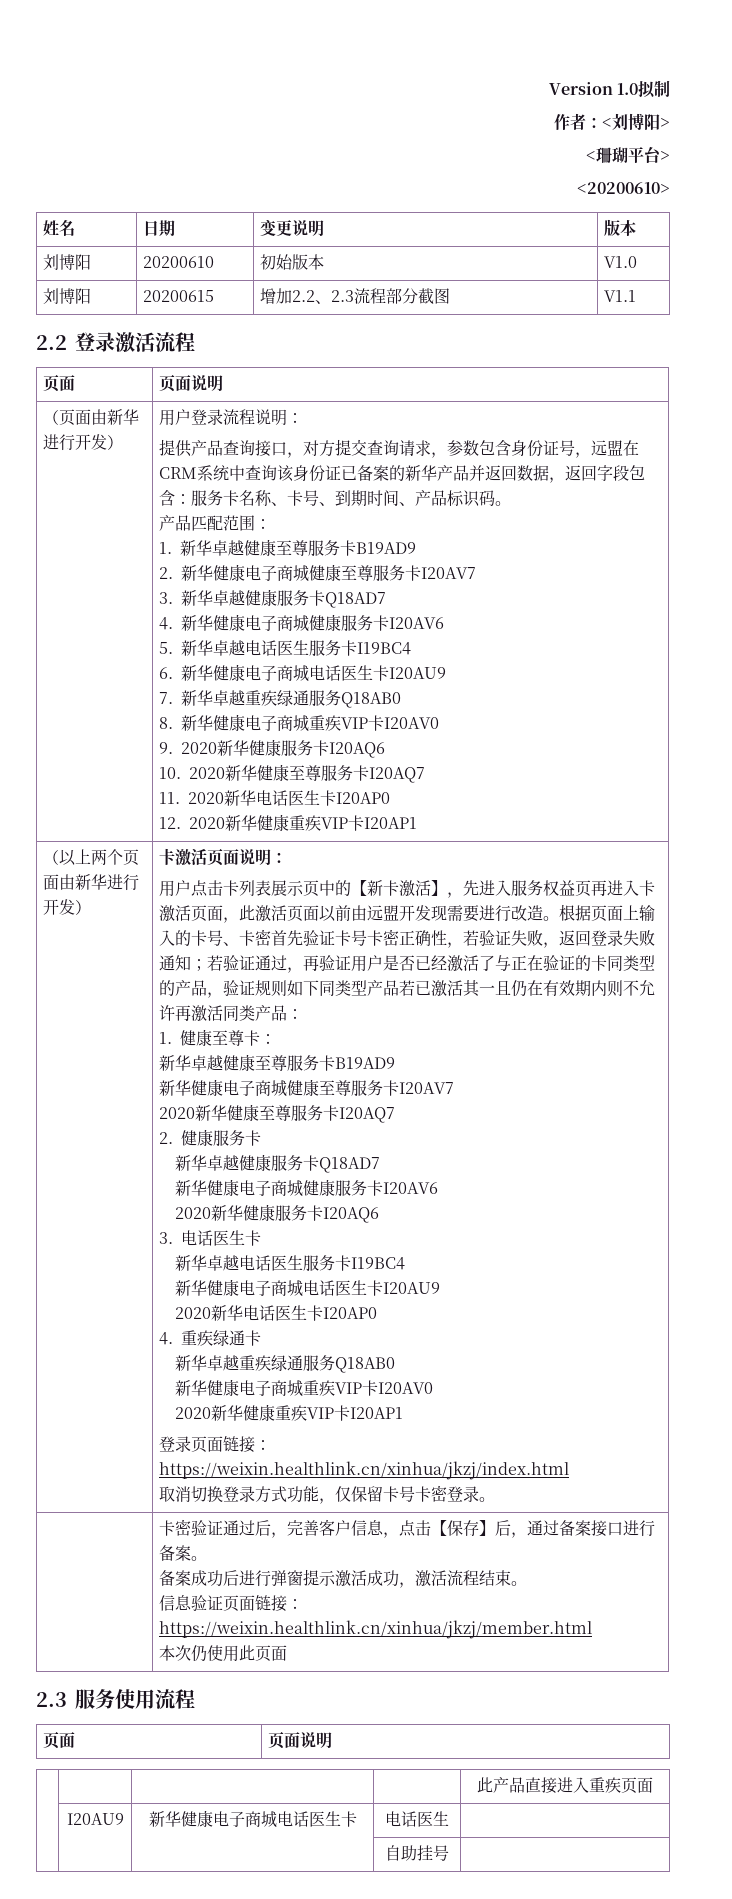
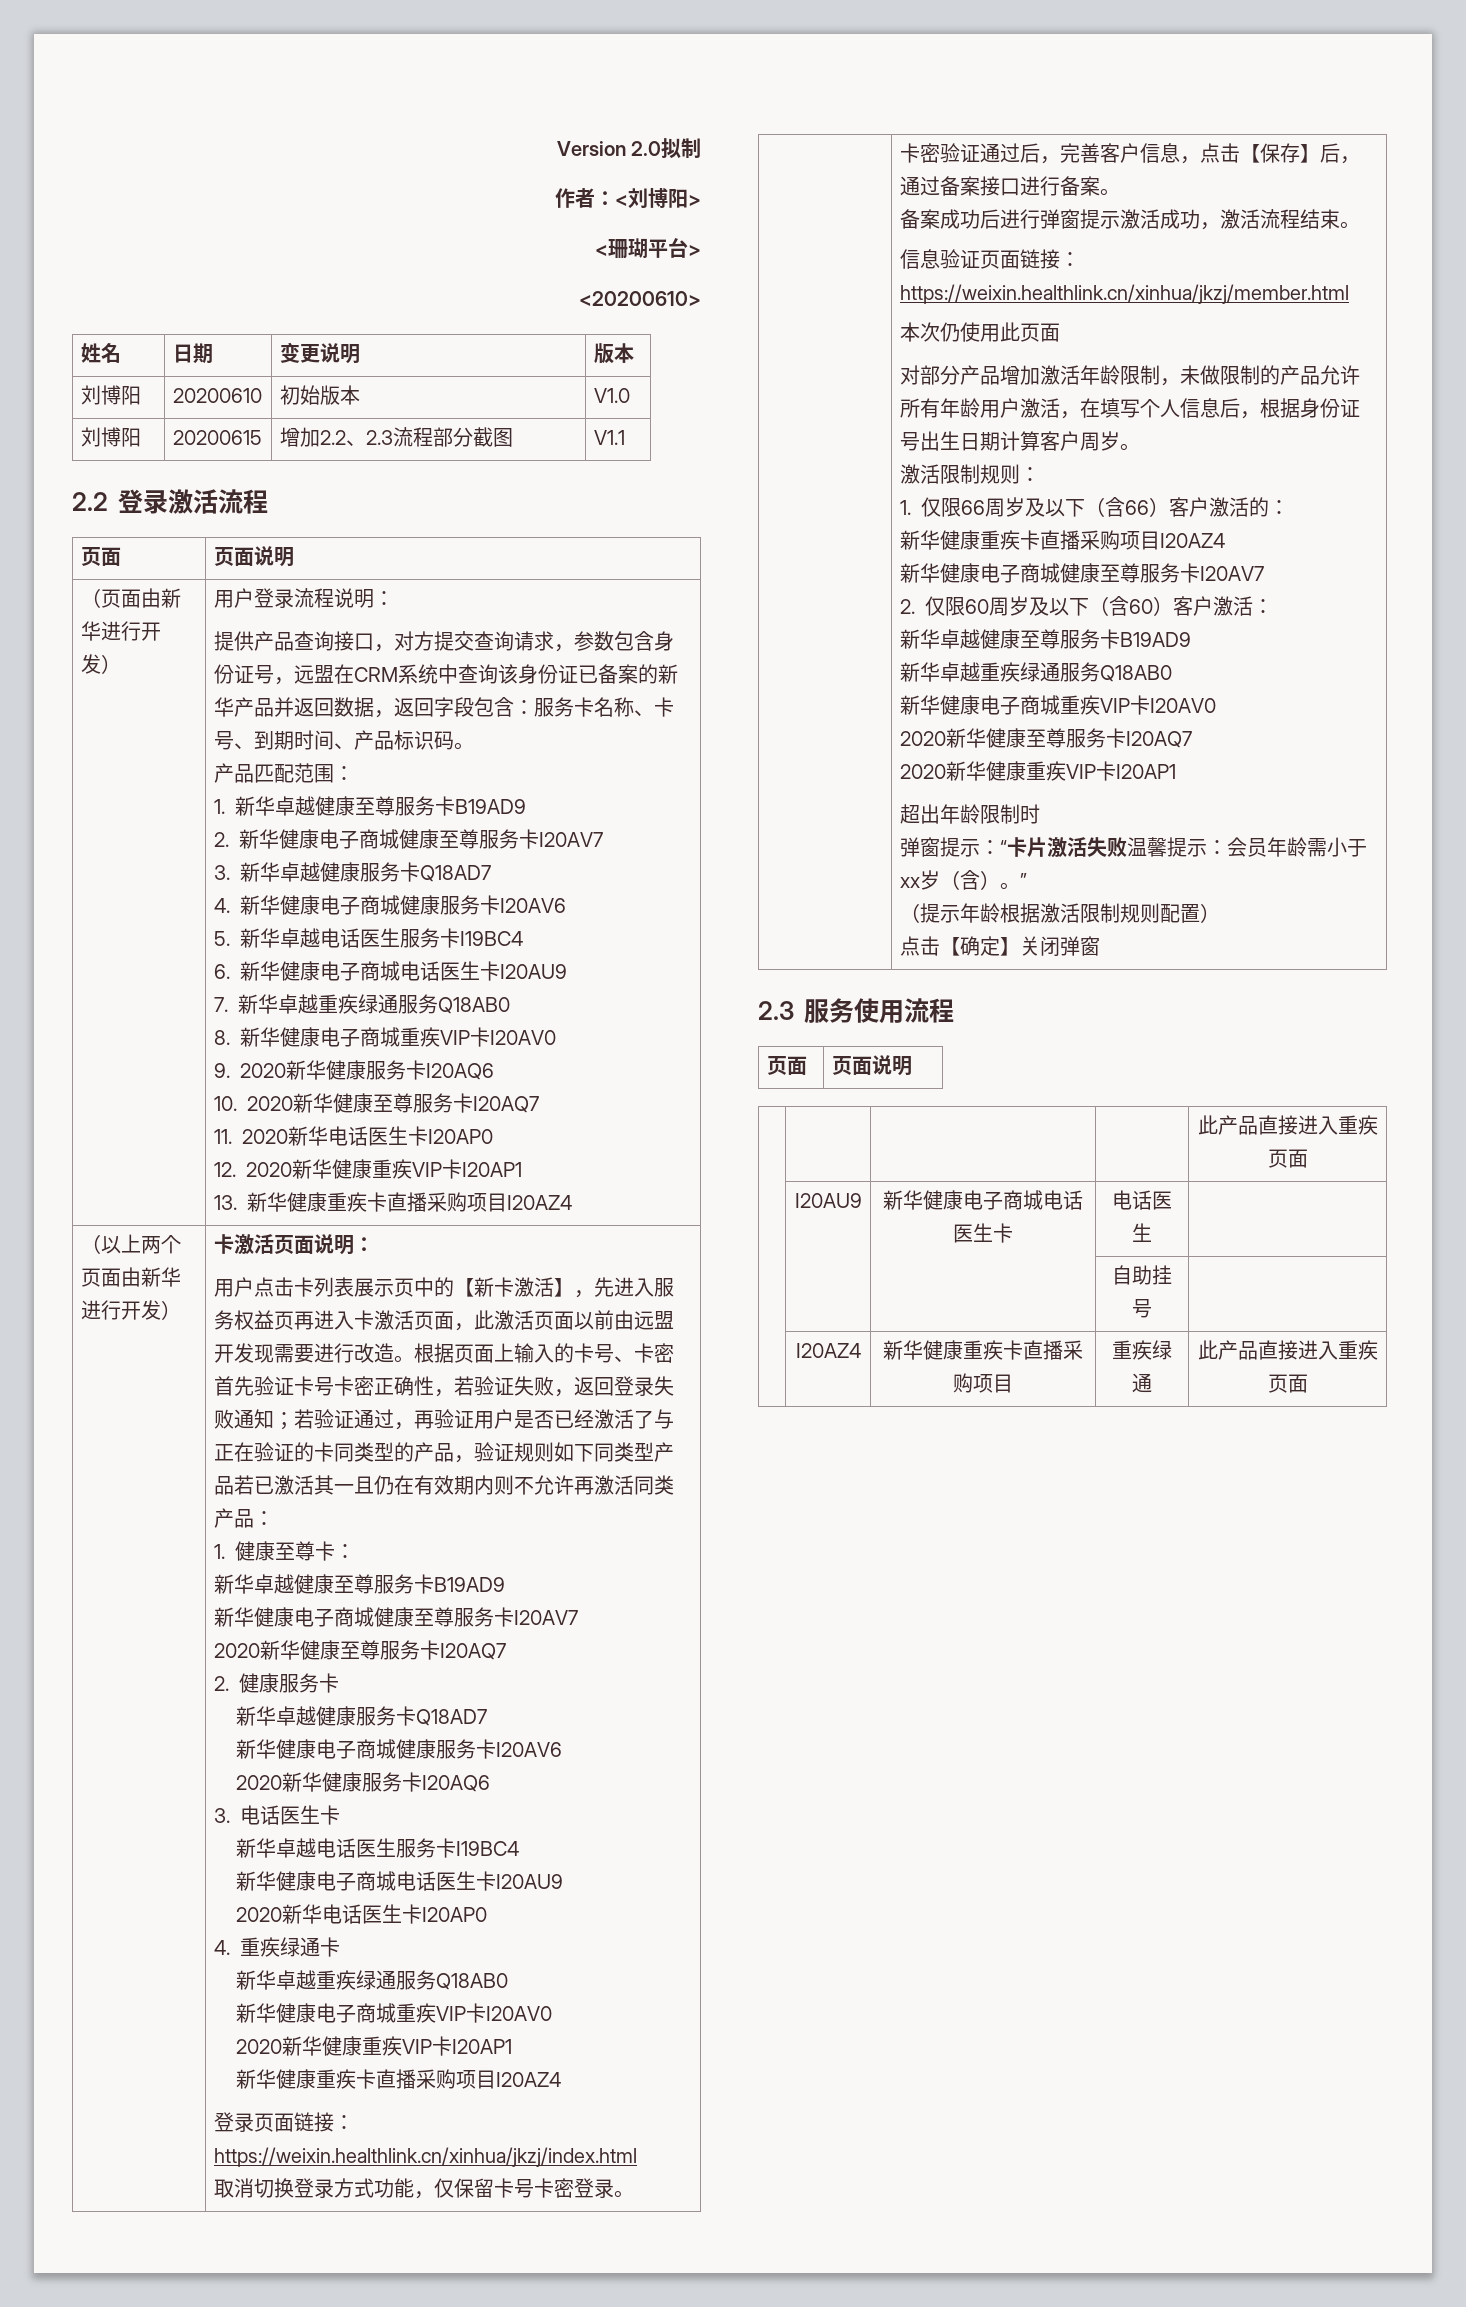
[617,83,639,95] 1.0 -> [631,141,661,156] 2.0
(418, 823) none -> [213,1192,572,1212] // 13.新华健康重疾卡直播采购项目I20AZ4
(404, 1413) none -> [236,2069,562,2089] // 新华健康重疾卡直播采购项目I20AZ4
(288, 1653) none -> [899,365,1360,386] [899,398,1360,419] [899,431,1140,451] [899,464,1040,484] [899,497,1289,517] [899,530,1225,550] [899,563,1264,583] [899,596,1273,616] [899,629,1191,649] [899,662,1172,682] [899,695,1216,715] [899,728,1192,748] [899,761,1176,781] [899,804,1040,824] [899,837,1367,858] [899,870,1027,890] [899,903,1220,923] [899,936,1100,957] // 对部分产品增加激活年龄限制，未做限制的产品允许所有年龄用户激活，在填写个人信息后，根据身份证号出生日期计算客户周岁。 // 激活限制规则： // 1.仅限66周岁及以下（含66）客户激活的： // 新华健康重疾卡直播采购项目I20AZ4 // 新华健康电子商城健康至尊服务卡I20AV7 // 2.仅限60周岁及以下（含60）客户激活： // 新华卓越健康至尊服务卡B19AD9 // 新华卓越重疾绿通服务Q18AB0 // 新华健康电子商城重疾VIP卡I20AV0 // 2020新华健康至尊服务卡I20AQ7 // 2020新华健康重疾VIP卡I20AP1 // 超出年龄限制时 // 弹窗提示：“卡片激活失败温馨提示：会员年龄需小于xx岁（含）。” // （提示年龄根据激活限制规则配置） // 点击【确定】关闭弹窗
(449, 1853) none -> [795,1343,861,1358] [883,1340,1083,1360] [953,1373,1013,1393] [1112,1340,1172,1360] [1132,1373,1152,1393] [1197,1340,1378,1360] [1267,1374,1308,1393] // | I20AZ4 | 新华健康重疾卡直播采购项目 | 重疾绿通 | 此产品直接进入重疾页面

